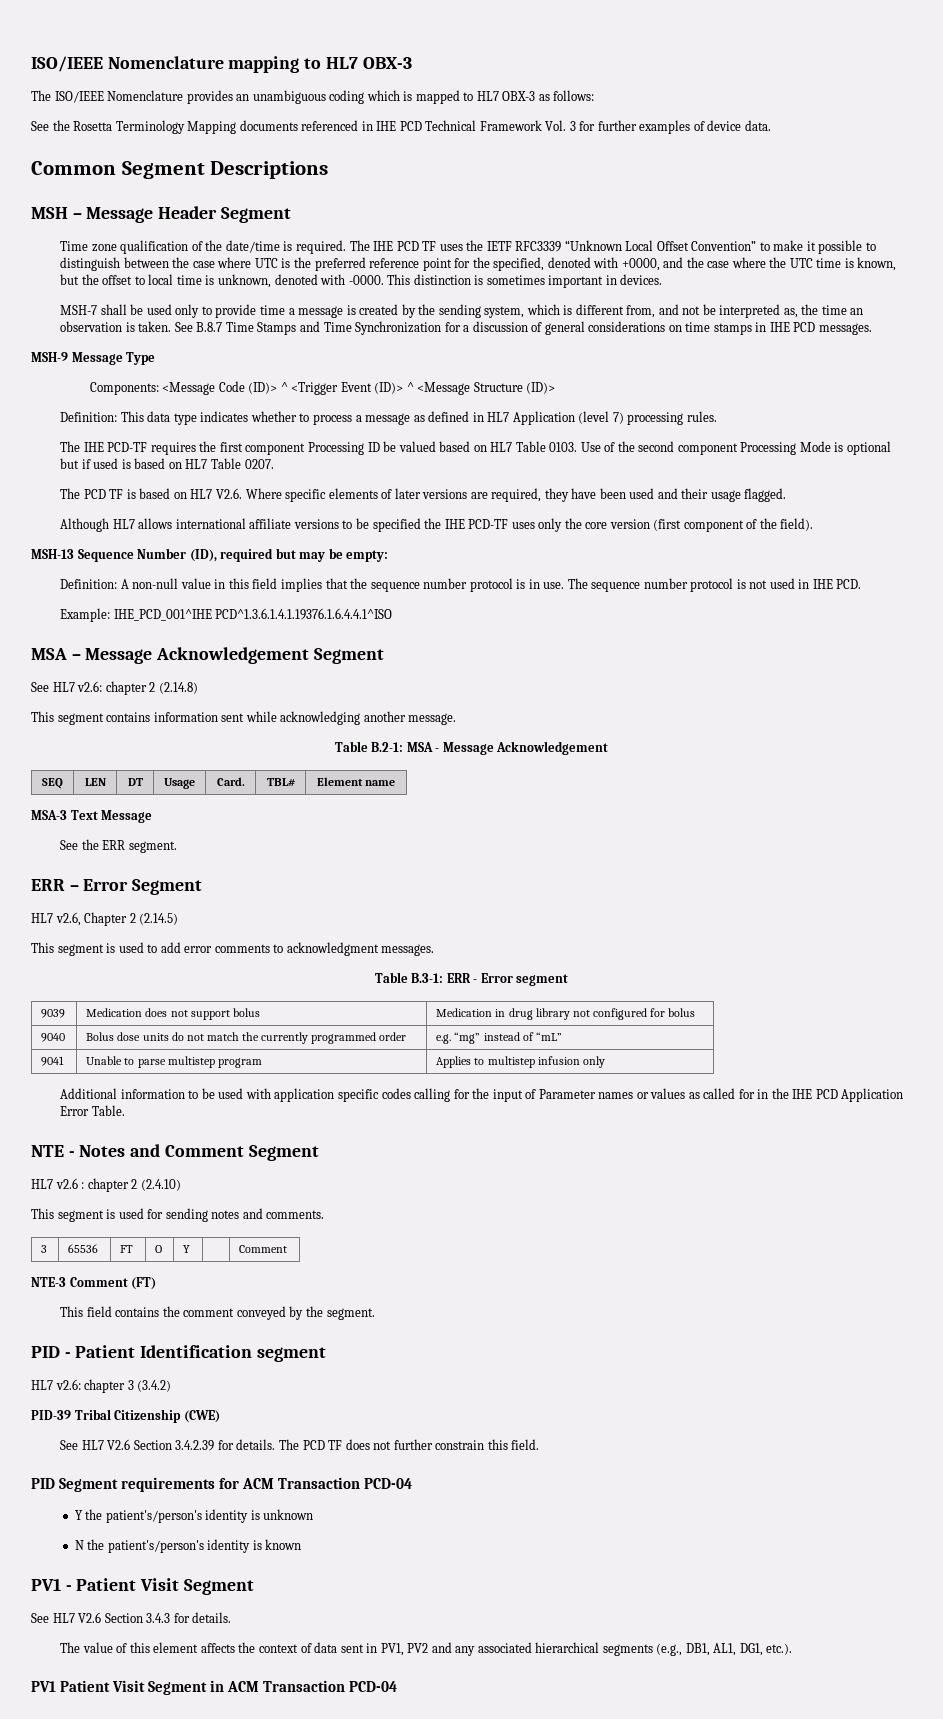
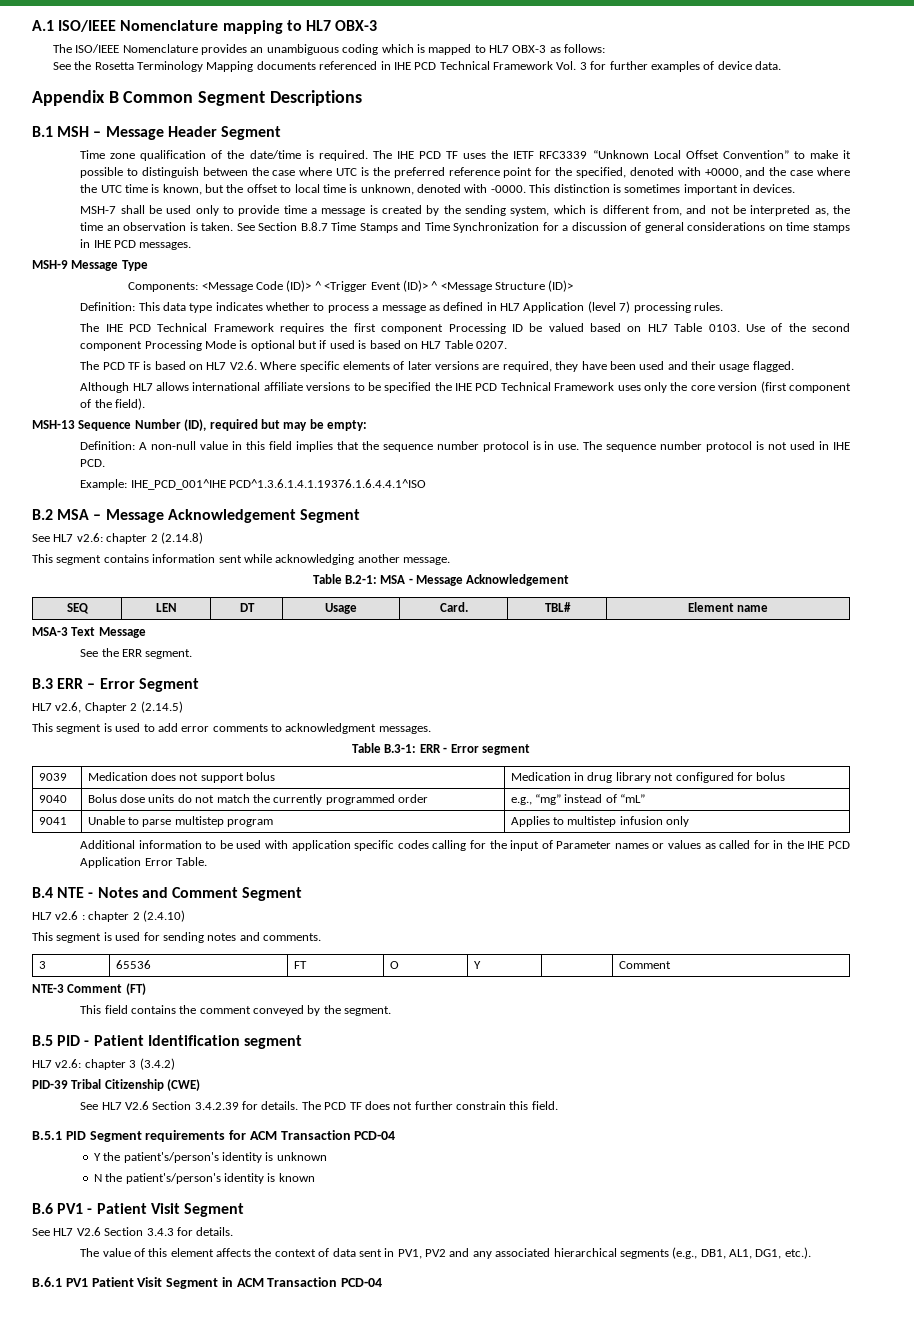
(31, 64) none -> [32,20,54,31] A.1
(771, 125) none -> [32,90,119,106] Appendix B
(329, 170) none -> [32,126,53,137] B.1
(193, 327) none -> [258,222,298,231] Section
[107,442,148,452] PCD-TF -> [128,323,274,332] PCD Technical Framework
[468,519,509,529] PCD-TF -> [475,382,615,391] PCD Technical Framework
(393, 614) none -> [32,509,53,520] B.2
(177, 847) none -> [32,678,53,689] B.3
[436,1034,452,1044] e.g. -> [510,797,532,805] e.g.,
(125, 1110) none -> [32,887,53,898] B.4
(375, 1314) none -> [32,1035,53,1046] B.5
(540, 1444) none -> [32,1131,62,1140] B.5.1
(302, 1544) none -> [32,1203,53,1214] B.6
(793, 1649) none -> [32,1277,62,1287] B.6.1

